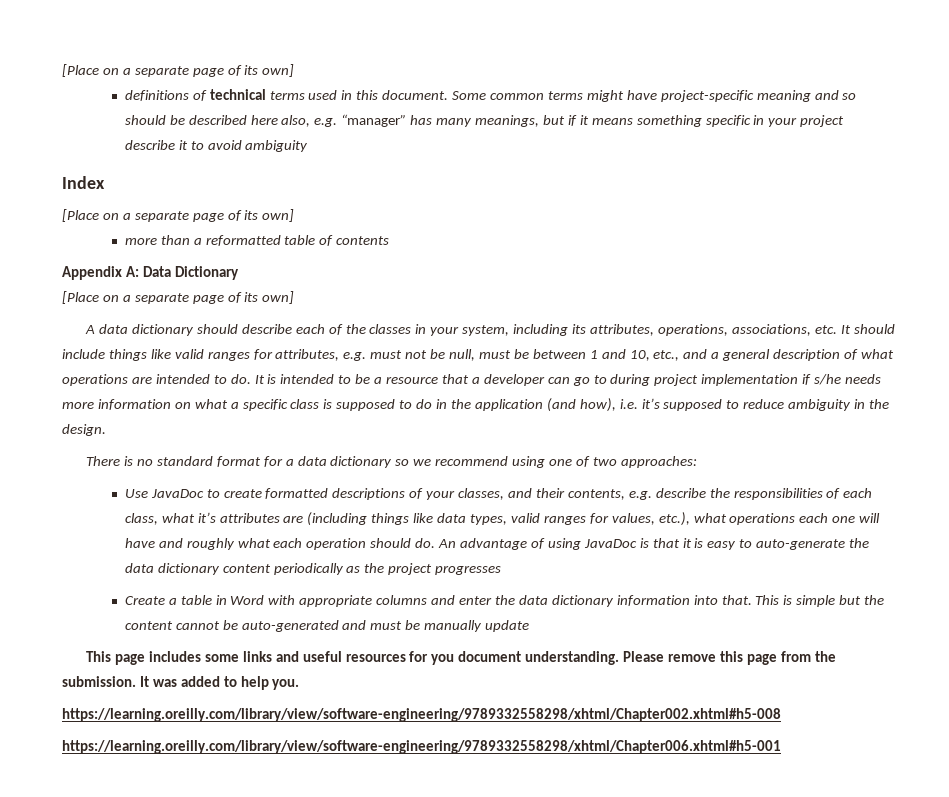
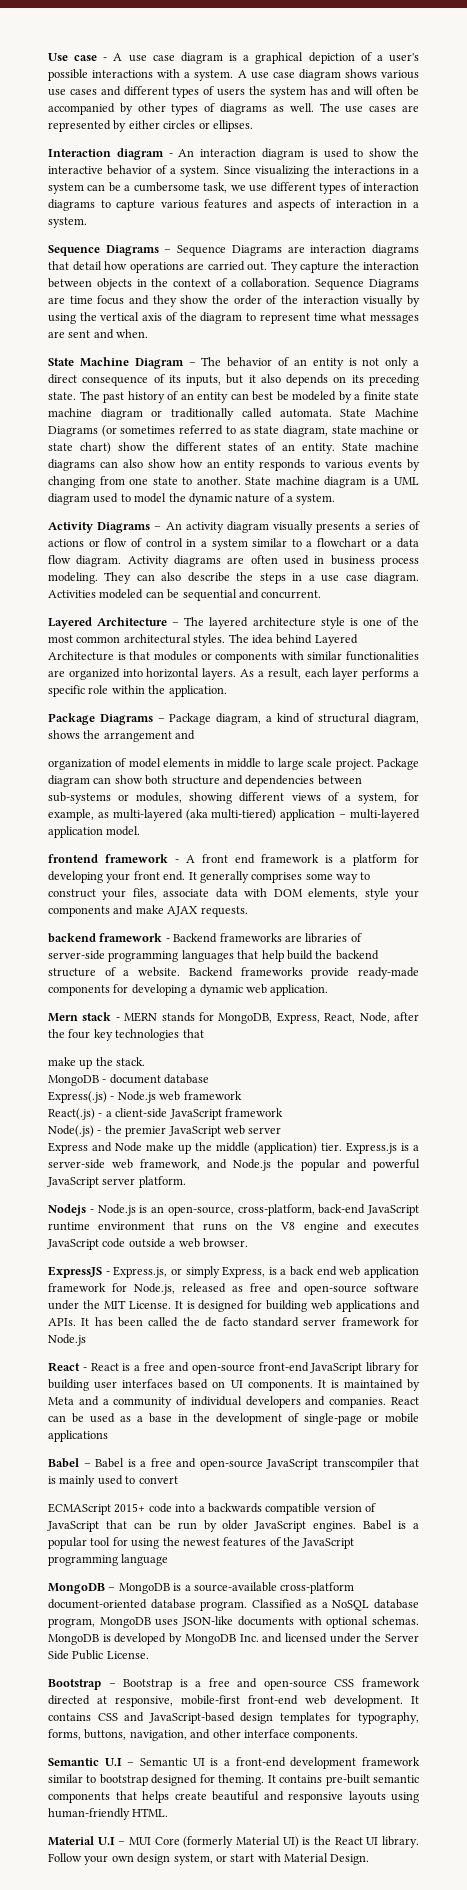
[62,64,295,77] [124,89,857,102] [124,114,845,127] [124,140,309,152] [62,176,105,189] [62,209,295,222] [124,235,390,246] [62,266,239,280] [62,291,295,304] [85,324,895,336] [62,349,894,361] [62,374,882,386] [62,398,890,412] [62,424,106,436] [86,456,697,468] [124,488,873,500] [124,512,881,526] [124,538,870,550] [124,563,502,575] [124,595,885,607] [124,620,530,632] [86,651,836,665] [62,676,300,690] [62,708,781,722] [62,740,781,754] [Place on a separate page of its own] // definitions of technical terms used in this document. Some common terms might have project-specific meaning and so should be described here also, e.g. “manager” has many meanings, but if it means something specific in your project describe it to avoid ambiguity // Index // [Place on a separate page of its own] // more than a reformatted table of contents // Appendix A: Data Dictionary // [Place on a separate page of its own] // A data dictionary should describe each of the classes in your system, including its attributes, operations, associations, etc. It should include things like valid ranges for attributes, e.g. must not be null, must be between 1 and 10, etc., and a general description of what operations are intended to do. It is intended to be a resource that a developer can go to during project implementation if s/he needs more information on what a specific class is supposed to do in the application (and how), i.e. it’s supposed to reduce ambiguity in the design. // There is no standard format for a data dictionary so we recommend using one of two approaches: // Use JavaDoc to create formatted descriptions of your classes, and their contents, e.g. describe the responsibilities of each class, what it’s attributes are (including things like data types, valid ranges for values, etc.), what operations each one will have and roughly what each operation should do. An advantage of using JavaDoc is that it is easy to auto-generate the data dictionary content periodically as the project progresses // Create a table in Word with appropriate columns and enter the data dictionary information into that. This is simple but the content cannot be auto-generated and must be manually update // This page includes some links and useful resources for you document understanding. Please remove this page from the submission. It was added to help you. // https://learning.oreilly.com/library/view/software-engineering/9789332558298/xhtml/Chapter002.xhtml#h5-008 // https://learning.oreilly.com/library/view/software-engineering/9789332558298/xhtml/Chapter006.xhtml#h5-001 -> [48,52,419,64] [48,69,419,81] [48,86,420,98] [48,103,419,115] [48,120,253,132] [48,148,420,160] [48,165,420,177] [48,182,419,194] [48,199,420,211] [48,217,87,228] [48,244,419,256] [48,261,419,273] [48,278,419,290] [48,295,420,307] [48,312,420,324] [48,329,149,339] [48,357,419,369] [48,374,419,386] [48,391,419,403] [48,408,420,420] [48,425,419,437] [48,442,419,454] [48,459,421,471] [48,476,419,488] [48,493,336,505] [48,521,420,533] [48,538,420,550] [48,555,419,567] [48,572,419,584] [48,589,322,601] [48,617,420,629] [48,634,358,646] [48,651,419,663] [48,668,419,680] [48,685,227,697] [48,713,419,725] [48,730,196,742] [48,758,419,770] [48,775,362,787] [48,792,419,804] [48,809,420,821] [48,826,141,838] [48,854,419,866] [48,871,371,883] [48,888,420,900] [48,905,248,917] [48,933,362,943] [48,950,379,962] [48,967,420,979] [48,984,329,996] [48,1012,419,1024] [48,1029,204,1041] [48,1057,146,1069] [48,1074,210,1086] [48,1091,242,1103] [48,1108,283,1120] [48,1125,282,1137] [48,1142,419,1154] [48,1159,420,1171] [47,1176,186,1188] [48,1204,419,1216] [48,1221,420,1233] [47,1238,248,1250] [48,1266,419,1278] [48,1283,419,1295] [48,1300,421,1312] [48,1317,420,1327] [48,1334,86,1346] [48,1362,419,1374] [48,1379,421,1391] [48,1396,419,1408] [48,1413,419,1425] [48,1430,108,1442] [48,1458,419,1470] [48,1475,178,1487] [48,1503,376,1515] [47,1520,420,1532] [48,1537,355,1549] [48,1554,169,1566] [48,1582,355,1594] [48,1599,420,1611] [48,1616,420,1628] [48,1633,419,1645] [48,1650,149,1660] [48,1678,420,1690] [48,1695,419,1707] [48,1712,419,1724] [48,1729,359,1741] [48,1757,420,1769] [48,1774,420,1786] [48,1791,419,1803] [48,1808,169,1820] [48,1836,420,1848] [48,1853,370,1865] Use case - A use case diagram is a graphical depiction of a user's possible interactions with a system. A use case diagram shows various use cases and different types of users the system has and will often be accompanied by other types of diagrams as well. The use cases are represented by either circles or ellipses. // Interaction diagram - An interaction diagram is used to show the interactive behavior of a system. Since visualizing the interactions in a system can be a cumbersome task, we use different types of interaction diagrams to capture various features and aspects of interaction in a system. // Sequence Diagrams – Sequence Diagrams are interaction diagrams that detail how operations are carried out. They capture the interaction between objects in the context of a collaboration. Sequence Diagrams are time focus and they show the order of the interaction visually by using the vertical axis of the diagram to represent time what messages are sent and when. // State Machine Diagram – The behavior of an entity is not only a direct consequence of its inputs, but it also depends on its preceding state. The past history of an entity can best be modeled by a finite state machine diagram or traditionally called automata. State Machine Diagrams (or sometimes referred to as state diagram, state machine or state chart) show the different states of an entity. State machine diagrams can also show how an entity responds to various events by changing from one state to another. State machine diagram is a UML diagram used to model the dynamic nature of a system. // Activity Diagrams – An activity diagram visually presents a series of actions or flow of control in a system similar to a flowchart or a data flow diagram. Activity diagrams are often used in business process modeling. They can also describe the steps in a use case diagram. Activities modeled can be sequential and concurrent. // Layered Architecture – The layered architecture style is one of the most common architectural styles. The idea behind Layered Architecture is that modules or components with similar functionalities are organized into horizontal layers. As a result, each layer performs a specific role within the application. // Package Diagrams – Package diagram, a kind of structural diagram, shows the arrangement and // organization of model elements in middle to large scale project. Package diagram can show both structure and dependencies between sub-systems or modules, showing different views of a system, for example, as multi-layered (aka multi-tiered) application – multi-layered application model. // frontend framework - A front end framework is a platform for developing your front end. It generally comprises some way to construct your files, associate data with DOM elements, style your components and make AJAX requests. // backend framework - Backend frameworks are libraries of server-side programming languages that help build the backend structure of a website. Backend frameworks provide ready-made components for developing a dynamic web application. // Mern stack - MERN stands for MongoDB, Express, React, Node, after the four key technologies that // make up the stack. // MongoDB - document database // Express(.js) - Node.js web framework // React(.js) - a client-side JavaScript framework // Node(.js) - the premier JavaScript web server // Express and Node make up the middle (application) tier. Express.js is a server-side web framework, and Node.js the popular and powerful JavaScript server platform. // Nodejs - Node.js is an open-source, cross-platform, back-end JavaScript runtime environment that runs on the V8 engine and executes JavaScript code outside a web browser. // ExpressJS - Express.js, or simply Express, is a back end web application framework for Node.js, released as free and open-source software under the MIT License. It is designed for building web applications and APIs. It has been called the de facto standard server framework for Node.js // React - React is a free and open-source front-end JavaScript library for building user interfaces based on UI components. It is maintained by Meta and a community of individual developers and companies. React can be used as a base in the development of single-page or mobile applications // Babel – Babel is a free and open-source JavaScript transcompiler that is mainly used to convert // ECMAScript 2015+ code into a backwards compatible version of JavaScript that can be run by older JavaScript engines. Babel is a popular tool for using the newest features of the JavaScript programming language // MongoDB – MongoDB is a source-available cross-platform document-oriented database program. Classified as a NoSQL database program, MongoDB uses JSON-like documents with optional schemas. MongoDB is developed by MongoDB Inc. and licensed under the Server Side Public License. // Bootstrap – Bootstrap is a free and open-source CSS framework directed at responsive, mobile-first front-end web development. It contains CSS and JavaScript-based design templates for typography, forms, buttons, navigation, and other interface components. // Semantic U.I – Semantic UI is a front-end development framework similar to bootstrap designed for theming. It contains pre-built semantic components that helps create beautiful and responsive layouts using human-friendly HTML. // Material U.I – MUI Core (formerly Material UI) is the React UI library. Follow your own design system, or start with Material Design.

